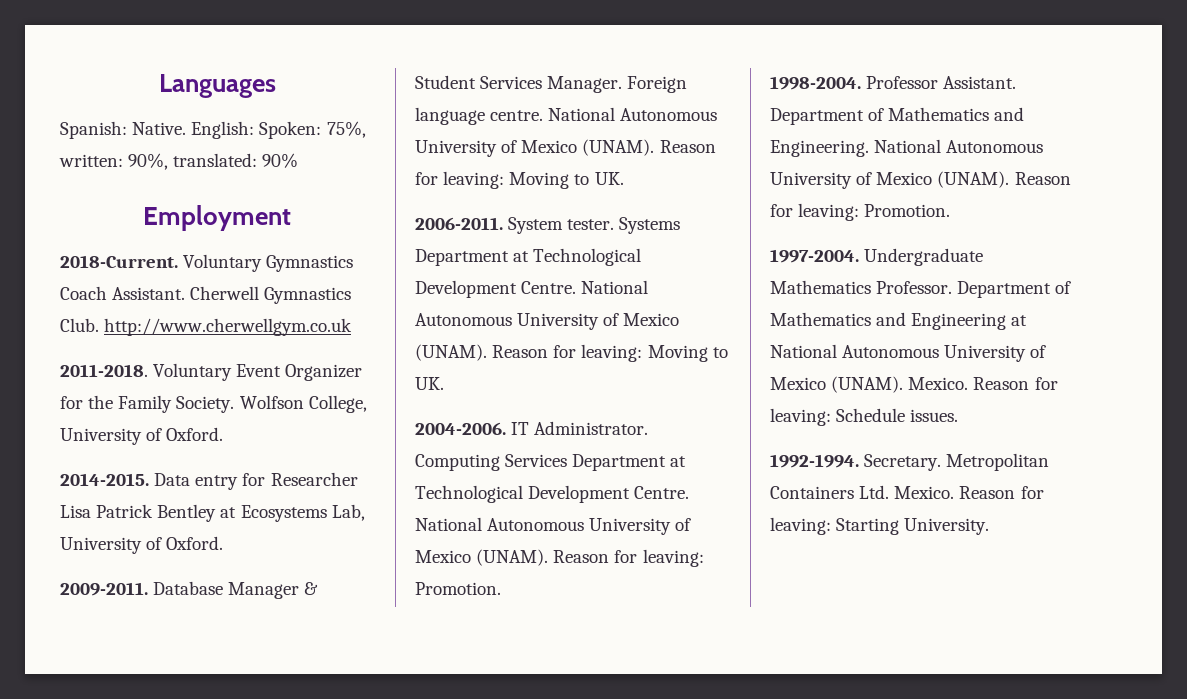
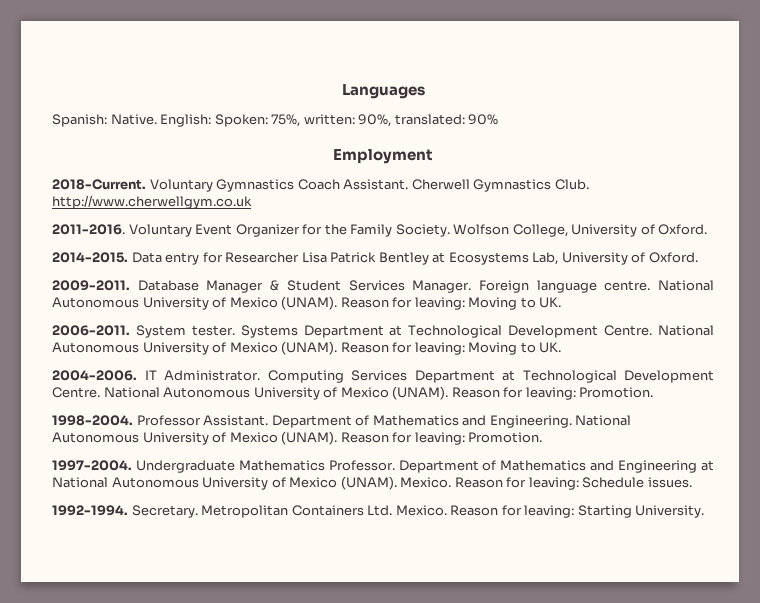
[60,364,148,377] 2011-2018. -> [52,224,125,235] 2011-2016.

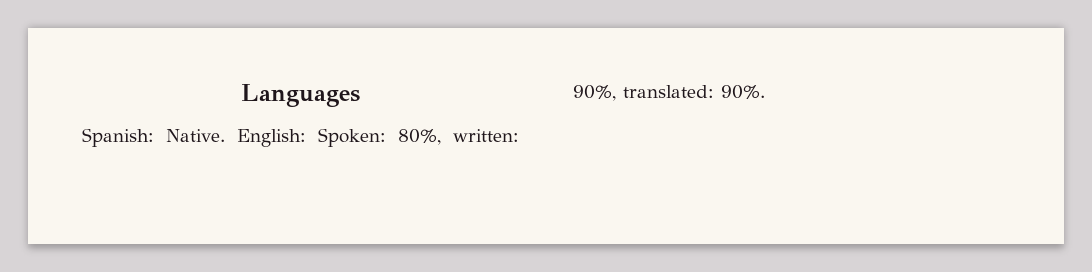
[271,114,301,127] 75%, -> [398,129,441,145] 80%,
[468,114,499,125] [333,149,433,164] [52,179,589,192] [52,195,252,209] [52,224,708,237] [52,252,698,265] [52,280,714,293] [52,296,562,310] [52,325,715,338] [52,341,562,355] [52,370,714,383] [52,386,654,400] [52,415,632,428] [52,431,543,445] [52,460,715,473] [52,476,692,490] [52,505,705,518] 90% // Employment // 2018-Current. Voluntary Gymnastics Coach Assistant. Cherwell Gymnastics Club. http://www.cherwellgym.co.uk // 2011-2016. Voluntary Event Organizer for the Family Society. Wolfson College, University of Oxford. // 2014-2015. Data entry for Researcher Lisa Patrick Bentley at Ecosystems Lab, University of Oxford. // 2009-2011. Database Manager & Student Services Manager. Foreign language centre. National Autonomous University of Mexico (UNAM). Reason for leaving: Moving to UK. // 2006-2011. System tester. Systems Department at Technological Development Centre. National Autonomous University of Mexico (UNAM). Reason for leaving: Moving to UK. // 2004-2006. IT Administrator. Computing Services Department at Technological Development Centre. National Autonomous University of Mexico (UNAM). Reason for leaving: Promotion. // 1998-2004. Professor Assistant. Department of Mathematics and Engineering. National Autonomous University of Mexico (UNAM). Reason for leaving: Promotion. // 1997-2004. Undergraduate Mathematics Professor. Department of Mathematics and Engineering at National Autonomous University of Mexico (UNAM). Mexico. Reason for leaving: Schedule issues. // 1992-1994. Secretary. Metropolitan Containers Ltd. Mexico. Reason for leaving: Starting University. -> [721,85,765,99] 90%.

